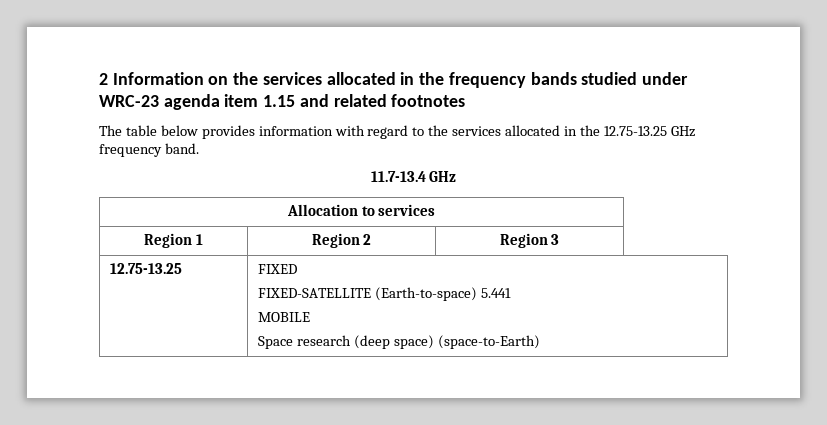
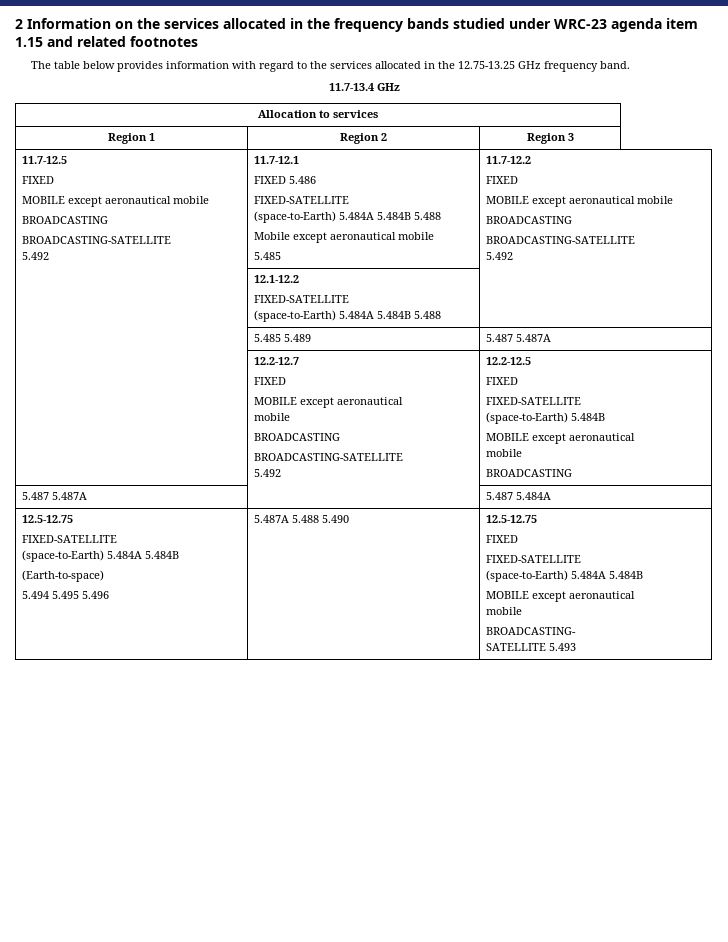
[110,263,183,274] [258,264,298,274] [258,287,512,301] [258,312,311,322] [258,335,541,349] 12.75-13.25 | FIXED // FIXED-SATELLITE (Earth-to-space) 5.441 // MOBILE // Space research (deep space) (space-to-Earth) -> [22,156,68,164] [22,176,55,184] [22,196,210,207] [22,216,109,224] [22,236,172,244] [22,252,50,260] [254,156,300,164] [254,176,317,184] [254,196,350,204] [254,211,442,223] [254,232,435,243] [254,252,282,260] [486,156,532,164] [486,176,519,184] [486,196,674,207] [486,216,573,224] [486,236,636,244] [486,252,514,260] [254,275,300,283] [254,295,350,303] [254,310,442,322] [254,334,312,342] [486,334,552,342] [254,357,300,365] [254,377,287,385] [254,397,404,408] [254,413,291,421] [254,433,341,441] [254,453,404,461] [254,469,282,477] [486,357,532,365] [486,377,519,385] [486,397,582,405] [486,412,606,424] [486,433,636,444] [486,449,523,457] [486,469,573,477] [22,492,88,500] [486,492,552,500] [22,515,74,523] [22,535,118,543] [22,550,180,562] [22,570,105,582] [22,591,110,599] [254,515,350,523] [486,515,538,523] [486,535,519,543] [486,555,582,563] [486,570,644,582] [486,591,636,602] [486,607,523,615] [486,627,577,635] [486,643,577,651] 11.7-12.5 // FIXED // MOBILE except aeronautical mobile // BROADCASTING // BROADCASTING-SATELLITE // 5.492 | 11.7-12.1 // FIXED 5.486 // FIXED-SATELLITE // (space-to-Earth) 5.484A 5.484B 5.488 // Mobile except aeronautical mobile // 5.485 | 11.7-12.2 // FIXED // MOBILE except aeronautical mobile // BROADCASTING // BROADCASTING-SATELLITE // 5.492 // | 12.1-12.2 // FIXED-SATELLITE // (space-to-Earth) 5.484A 5.484B 5.488 | // | 5.485 5.489 | 5.487 5.487A // | 12.2-12.7 // FIXED // MOBILE except aeronautical // mobile // BROADCASTING // BROADCASTING-SATELLITE // 5.492 | 12.2-12.5 // FIXED // FIXED-SATELLITE // (space-to-Earth) 5.484B // MOBILE except aeronautical // mobile // BROADCASTING // 5.487 5.487A | | 5.487 5.484A // 12.5-12.75 // FIXED-SATELLITE // (space-to-Earth) 5.484A 5.484B // (Earth-to-space) // 5.494 5.495 5.496 | 5.487A 5.488 5.490 | 12.5-12.75 // FIXED // FIXED-SATELLITE // (space-to-Earth) 5.484A 5.484B // MOBILE except aeronautical // mobile // BROADCASTING- // SATELLITE 5.493

